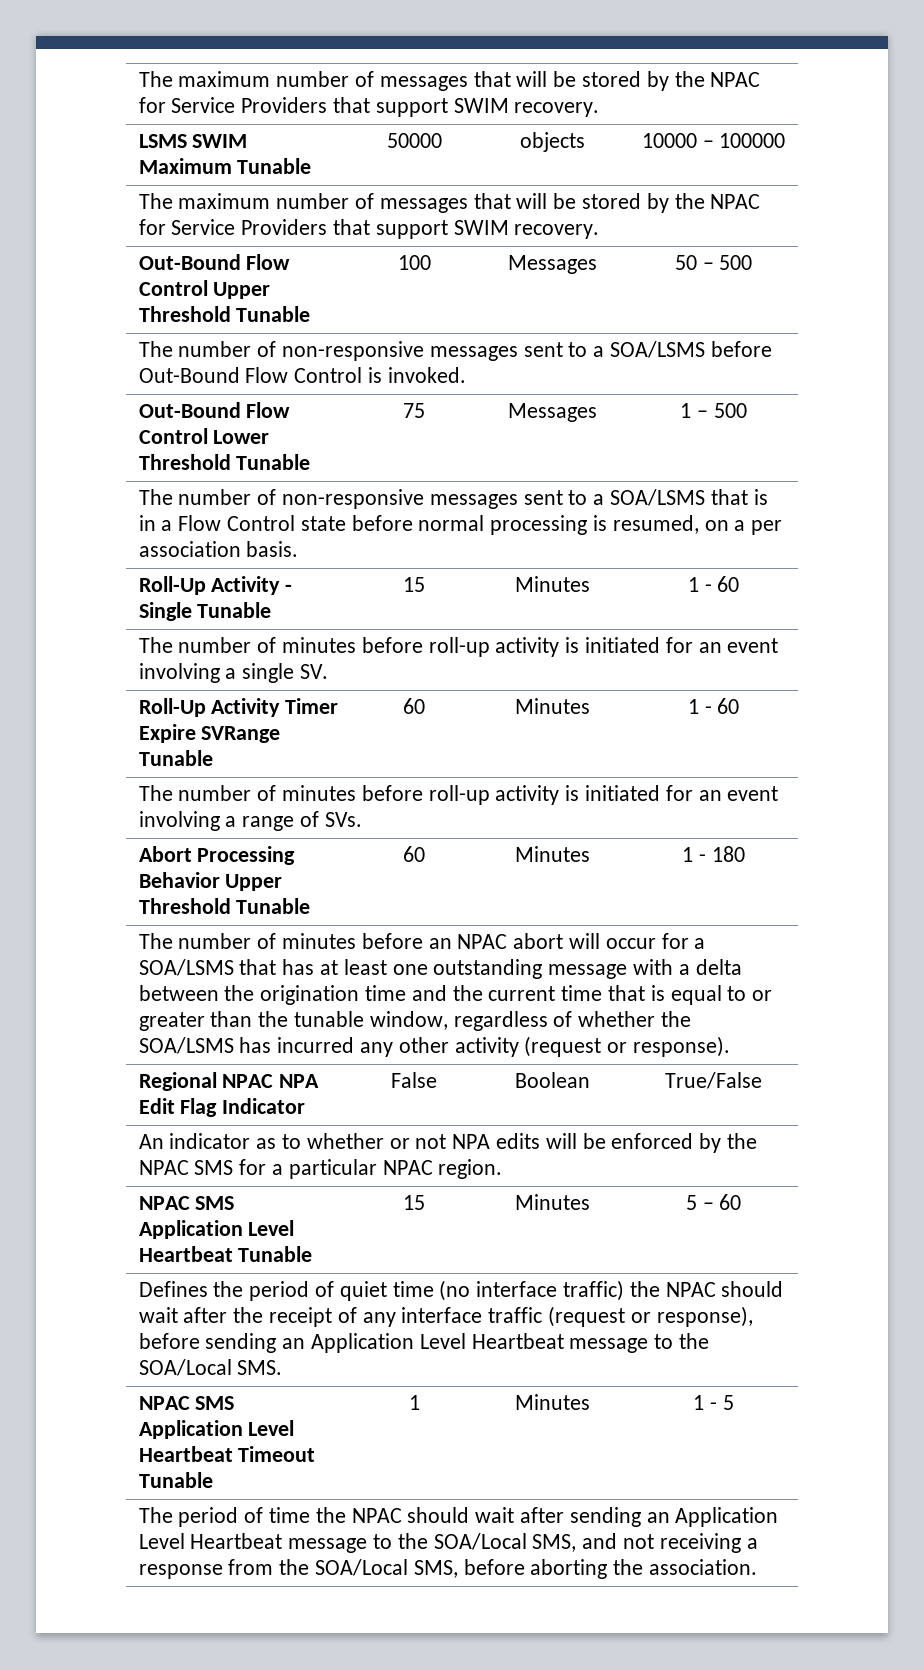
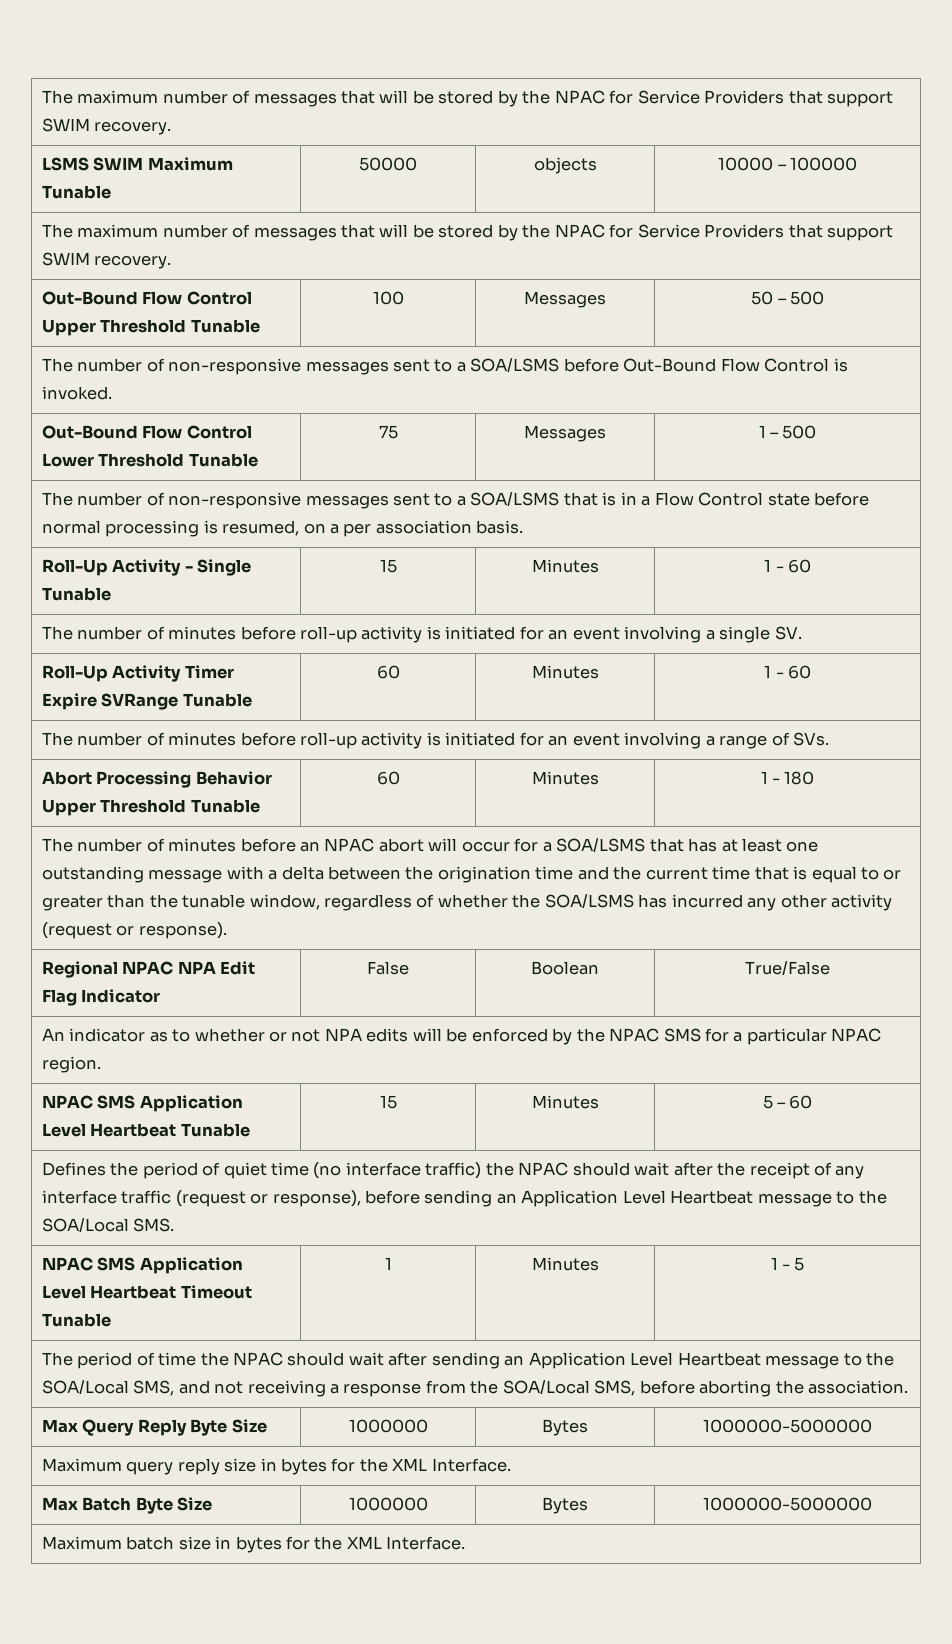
(757, 1567) none -> [41,1419,267,1436] [348,1419,428,1433] [542,1419,588,1436] [703,1419,872,1433] [41,1458,511,1475] [41,1497,213,1514] [348,1497,428,1511] [542,1497,588,1514] [703,1497,872,1511] [41,1536,466,1553] // Max Query Reply Byte Size | 1000000 | Bytes | 1000000-5000000 // Maximum query reply size in bytes for the XML Interface. // Max Batch Byte Size | 1000000 | Bytes | 1000000-5000000 // Maximum batch size in bytes for the XML Interface.

